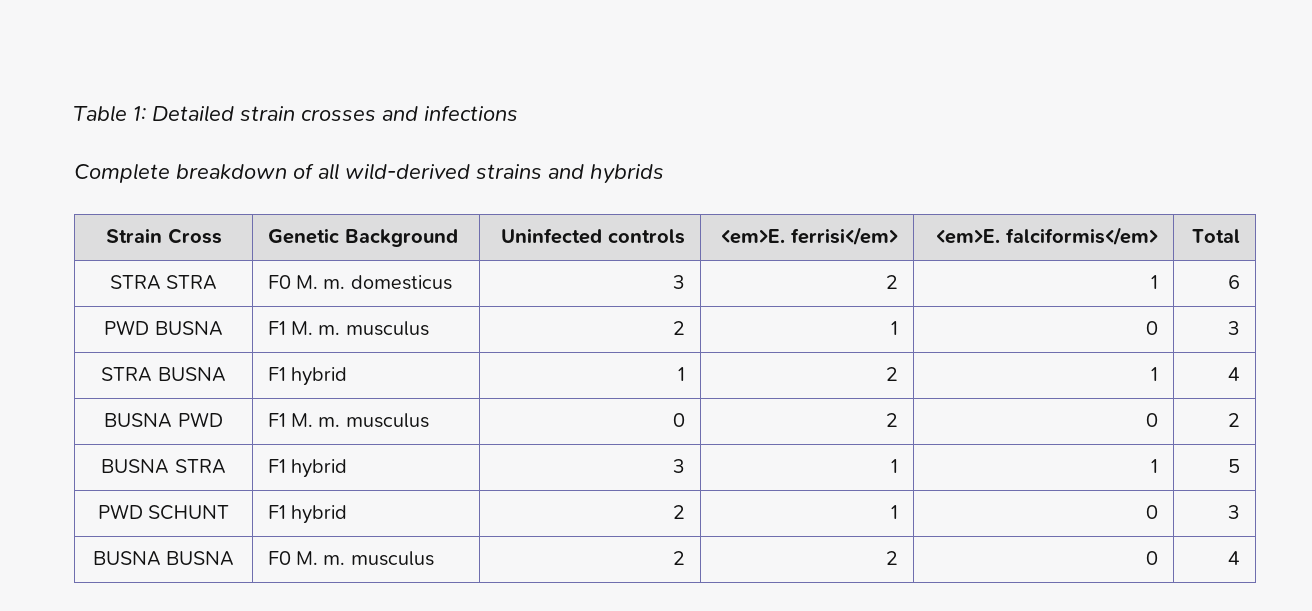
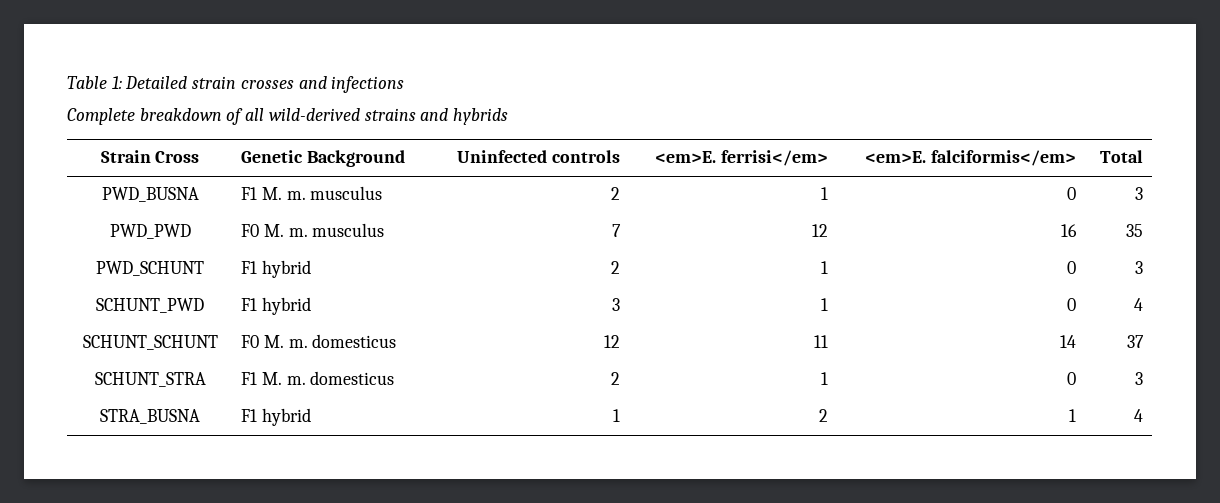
[109,275,218,290] [267,275,452,290] [673,275,686,289] [886,275,899,289] [1151,275,1159,289] [1228,275,1241,289] [104,320,223,336] STRA STRA | F0 M. m. domesticus | 3 | 2 | 1 | 6 // PWD BUSNA -> [101,187,199,202] PWD_BUSNA
[101,367,226,382] [267,367,347,386] [678,367,686,381] [886,367,899,381] [1151,367,1159,381] [1228,367,1241,381] [104,412,223,428] [267,413,429,428] [673,413,686,427] [886,413,899,427] [1146,413,1159,427] [1228,413,1241,427] [101,459,226,474] [267,459,347,478] [673,459,686,473] [891,459,899,473] [1151,459,1159,473] [1228,459,1241,473] [97,504,230,520] STRA BUSNA | F1 hybrid | 1 | 2 | 1 | 4 // BUSNA PWD | F1 M. m. musculus | 0 | 2 | 0 | 2 // BUSNA STRA | F1 hybrid | 3 | 1 | 1 | 5 // PWD SCHUNT -> [109,224,191,239] [241,223,385,237] [611,224,621,237] [811,224,828,237] [1060,224,1077,237] [1125,224,1143,237] [96,261,204,276] PWD_PWD | F0 M. m. musculus | 7 | 12 | 16 | 35 // PWD_SCHUNT
[92,551,235,566] [267,551,434,566] [673,551,686,565] [886,551,899,565] [1146,551,1159,565] BUSNA BUSNA | F0 M. m. musculus | 2 | 2 | 0 -> [96,298,204,313] [241,297,311,315] [611,298,620,311] [820,298,828,311] [1066,298,1076,311] [1133,298,1143,311] [82,335,218,350] [241,334,397,348] [603,335,620,348] [813,335,828,348] [1059,335,1076,348] [1126,335,1144,348] [94,372,206,387] [241,371,395,385] [610,372,620,385] [820,372,828,385] [1066,372,1076,385] [1134,372,1143,385] [100,409,200,424] [241,408,311,426] [612,409,620,422] [818,409,828,422] [1068,409,1076,422] SCHUNT_PWD | F1 hybrid | 3 | 1 | 0 | 4 // SCHUNT_SCHUNT | F0 M. m. domesticus | 12 | 11 | 14 | 37 // SCHUNT_STRA | F1 M. m. domesticus | 2 | 1 | 0 | 3 // STRA_BUSNA | F1 hybrid | 1 | 2 | 1

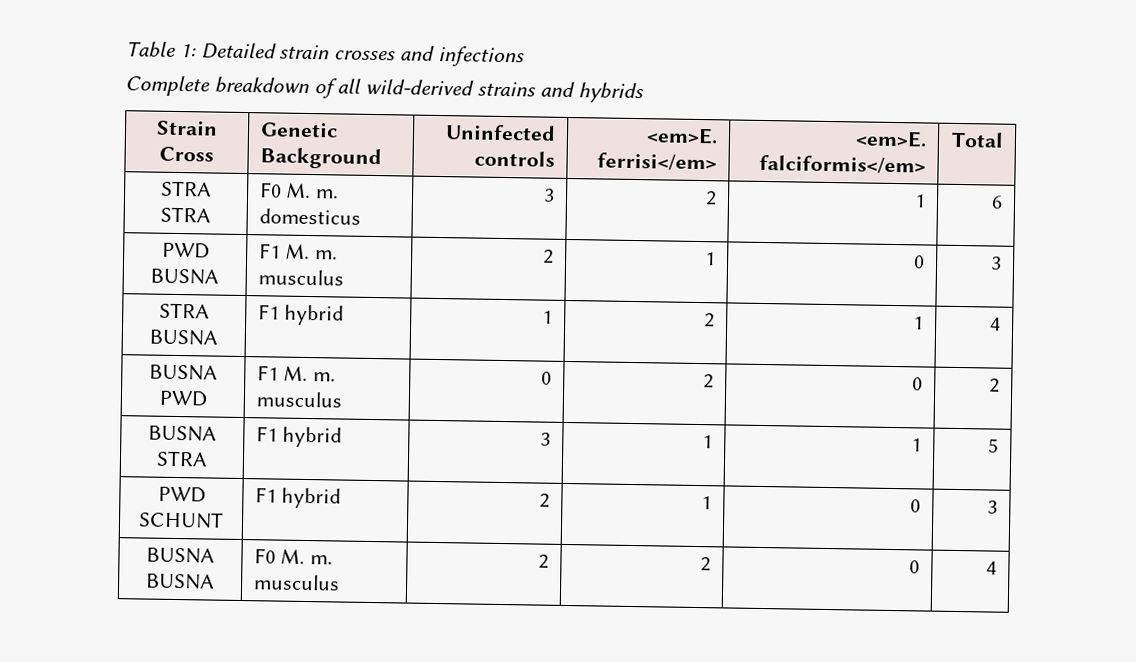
[101,187,199,202] PWD_BUSNA -> [161,180,212,197] [160,206,211,223] [259,182,340,199] [258,208,361,225] [543,188,556,202] [705,191,718,206] [914,194,927,208] [991,195,1004,209] [161,242,210,259] [150,268,219,285] STRA STRA | F0 M. m. domesticus | 3 | 2 | 1 | 6 // PWD BUSNA
[109,224,191,239] [241,223,385,237] [611,224,621,237] [811,224,828,237] [1060,224,1077,237] [1125,224,1143,237] [96,261,204,276] PWD_PWD | F0 M. m. musculus | 7 | 12 | 16 | 35 // PWD_SCHUNT -> [159,302,210,319] [149,329,218,346] [257,304,345,326] [542,310,554,324] [704,313,716,328] [913,316,925,330] [990,317,1002,331] [149,364,218,381] [158,390,208,407] [256,365,337,382] [255,391,343,408] [541,371,553,385] [703,374,715,389] [912,377,924,391] [989,378,1001,393] [148,425,217,442] [156,450,208,467] [255,426,343,448] [540,432,552,446] [702,435,714,449] [911,438,923,452] [988,438,1000,453] [157,486,206,503] [138,511,224,529] STRA BUSNA | F1 hybrid | 1 | 2 | 1 | 4 // BUSNA PWD | F1 M. m. musculus | 0 | 2 | 0 | 2 // BUSNA STRA | F1 hybrid | 3 | 1 | 1 | 5 // PWD SCHUNT
[96,298,204,313] [241,297,311,315] [611,298,620,311] [820,298,828,311] [1066,298,1076,311] [1133,298,1143,311] [82,335,218,350] [241,334,397,348] [603,335,620,348] [813,335,828,348] [1059,335,1076,348] [1126,335,1144,348] [94,372,206,387] [241,371,395,385] [610,372,620,385] [820,372,828,385] [1066,372,1076,385] [1134,372,1143,385] [100,409,200,424] [241,408,311,426] [612,409,620,422] [818,409,828,422] [1068,409,1076,422] SCHUNT_PWD | F1 hybrid | 3 | 1 | 0 | 4 // SCHUNT_SCHUNT | F0 M. m. domesticus | 12 | 11 | 14 | 37 // SCHUNT_STRA | F1 M. m. domesticus | 2 | 1 | 0 | 3 // STRA_BUSNA | F1 hybrid | 1 | 2 | 1 -> [146,547,215,564] [145,573,215,590] [253,548,334,565] [252,574,340,591] [538,554,550,569] [700,557,712,572] [909,560,921,574] BUSNA BUSNA | F0 M. m. musculus | 2 | 2 | 0

